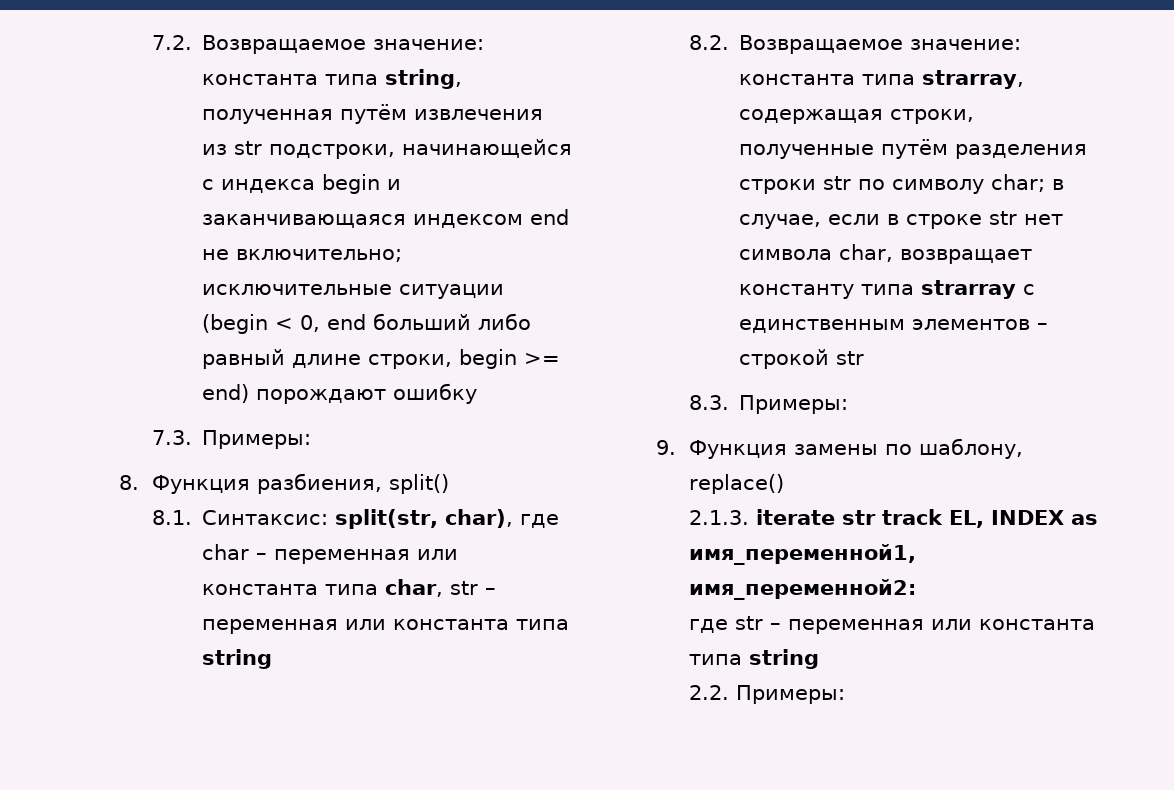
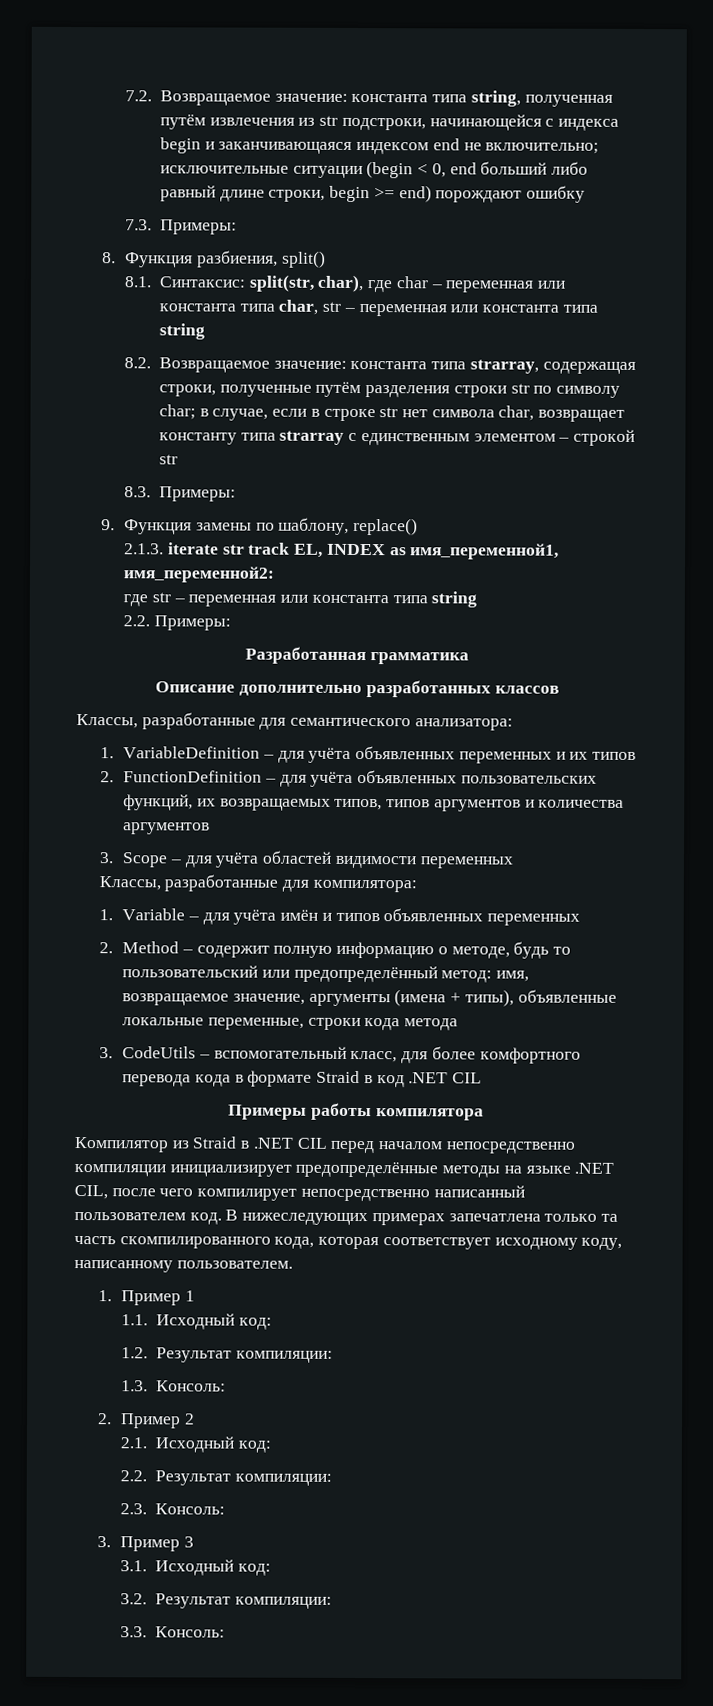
[912,319,1031,330] элементов -> [473,433,556,442] элементом
(846, 694) none -> [245,646,469,665] [155,680,559,698] [76,712,513,731] [99,745,636,764] [99,770,597,787] [123,794,625,812] [123,822,211,835] [98,850,513,869] [98,874,417,893] [98,908,580,926] [98,941,571,959] [122,965,530,983] [122,989,617,1007] [122,1017,459,1031] [98,1046,581,1064] [122,1070,482,1088] [228,1102,484,1121] [74,1136,575,1154] [74,1161,615,1178] [74,1185,525,1202] [74,1209,619,1226] [74,1236,623,1250] [74,1260,293,1273] [97,1290,195,1306] [121,1313,272,1330] [121,1347,333,1363] [121,1380,226,1392] [97,1413,195,1429] [120,1436,271,1453] [120,1470,332,1486] [120,1503,225,1515] [96,1536,194,1552] [120,1559,271,1576] [120,1593,332,1609] [120,1626,225,1638] // Разработанная грамматика // Описание дополнительно разработанных классов // Классы, разработанные для семантического анализатора: // 1. VariableDefinition – для учёта объявленных переменных и их типов // 2. FunctionDefinition – для учёта объявленных пользовательских функций, их возвращаемых типов, типов аргументов и количества аргументов // 3. Scope – для учёта областей видимости переменных // Классы, разработанные для компилятора: // 1. Variable – для учёта имён и типов объявленных переменных // 2. Method – содержит полную информацию о методе, будь то пользовательский или предопределённый метод: имя, возвращаемое значение, аргументы (имена + типы), объявленные локальные переменные, строки кода метода // 3. CodeUtils – вспомогательный класс, для более комфортного перевода кода в формате Straid в код .NET CIL // Примеры работы компилятора // Компилятор из Straid в .NET CIL перед началом непосредственно компиляции инициализирует предопределённые методы на языке .NET CIL, после чего компилирует непосредственно написанный пользователем код. В нижеследующих примерах запечатлена только та часть скомпилированного кода, которая соответствует исходному коду, написанному пользователем. // 1. Пример 1 // 1.1. Исходный код: // 1.2. Результат компиляции: // 1.3. Консоль: // 2. Пример 2 // 2.1. Исходный код: // 2.2. Результат компиляции: // 2.3. Консоль: // 3. Пример 3 // 3.1. Исходный код: // 3.2. Результат компиляции: // 3.3. Консоль:

